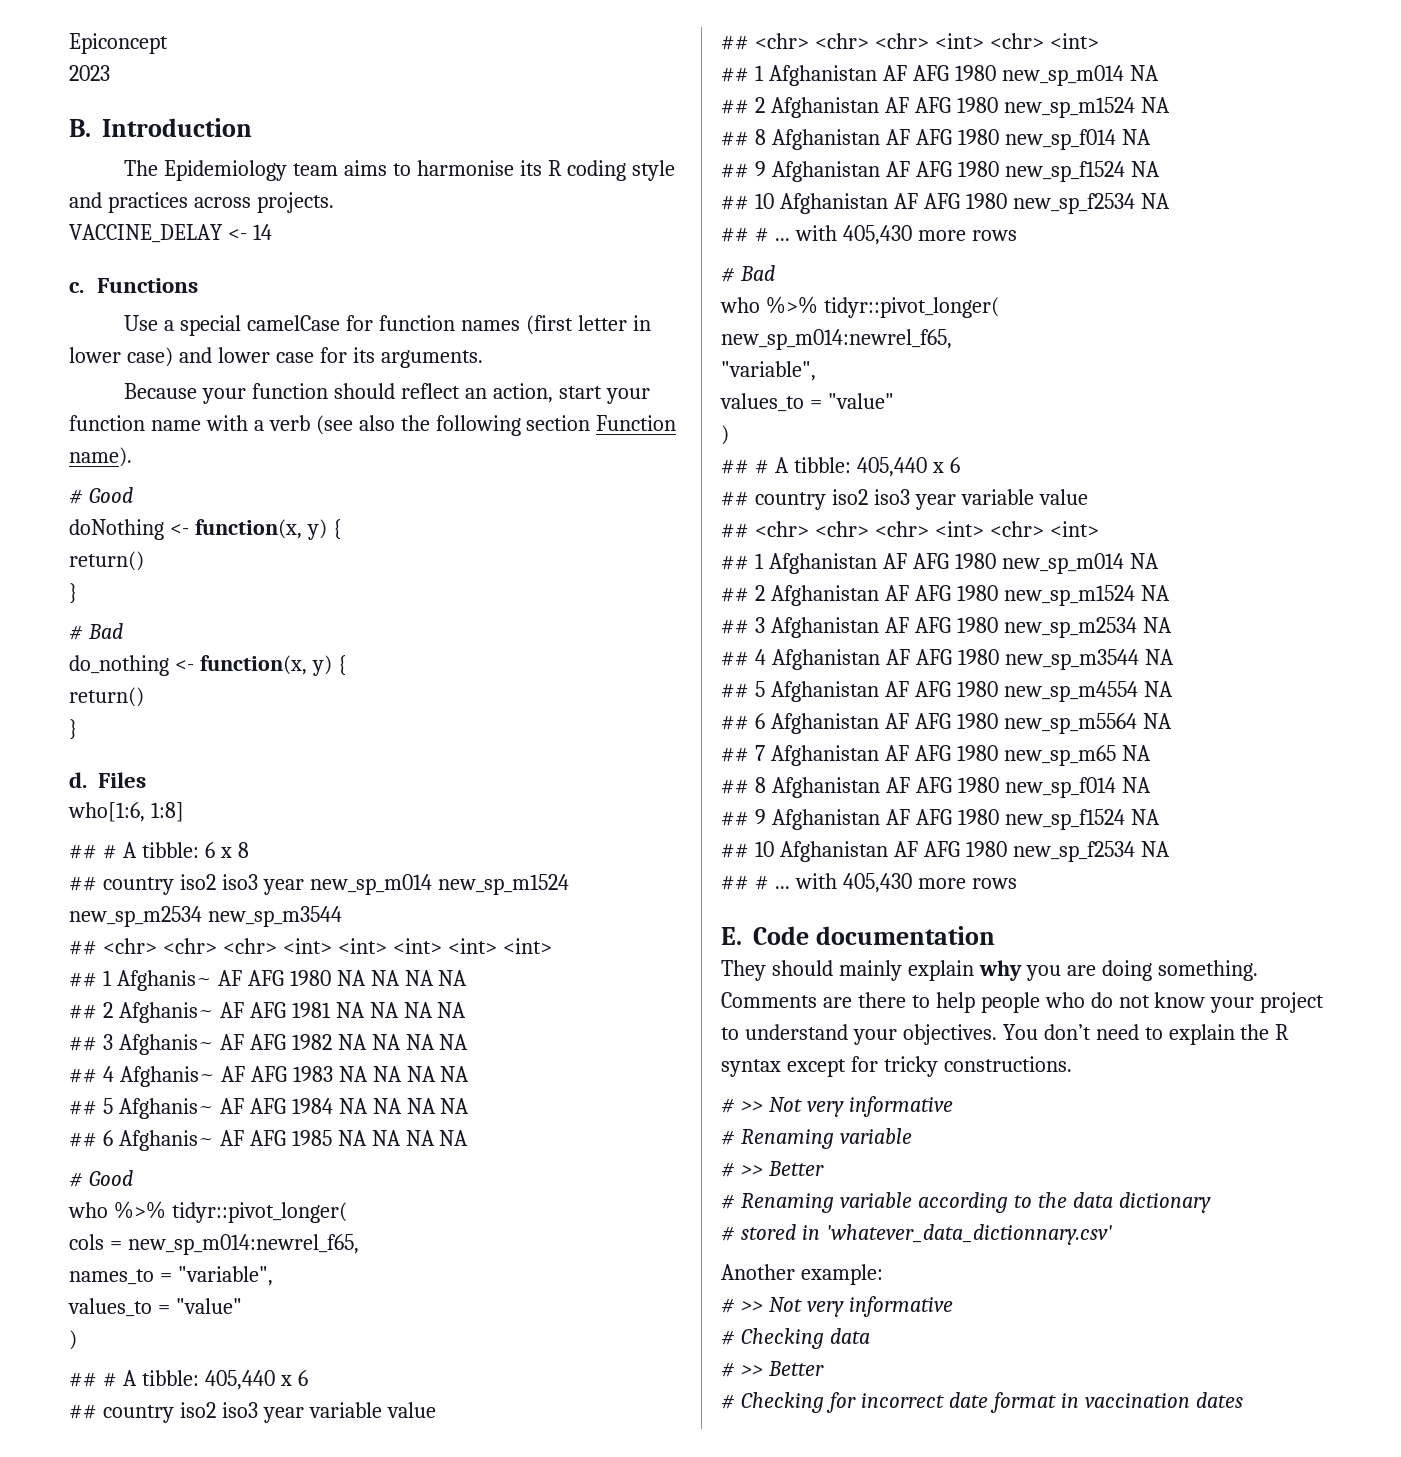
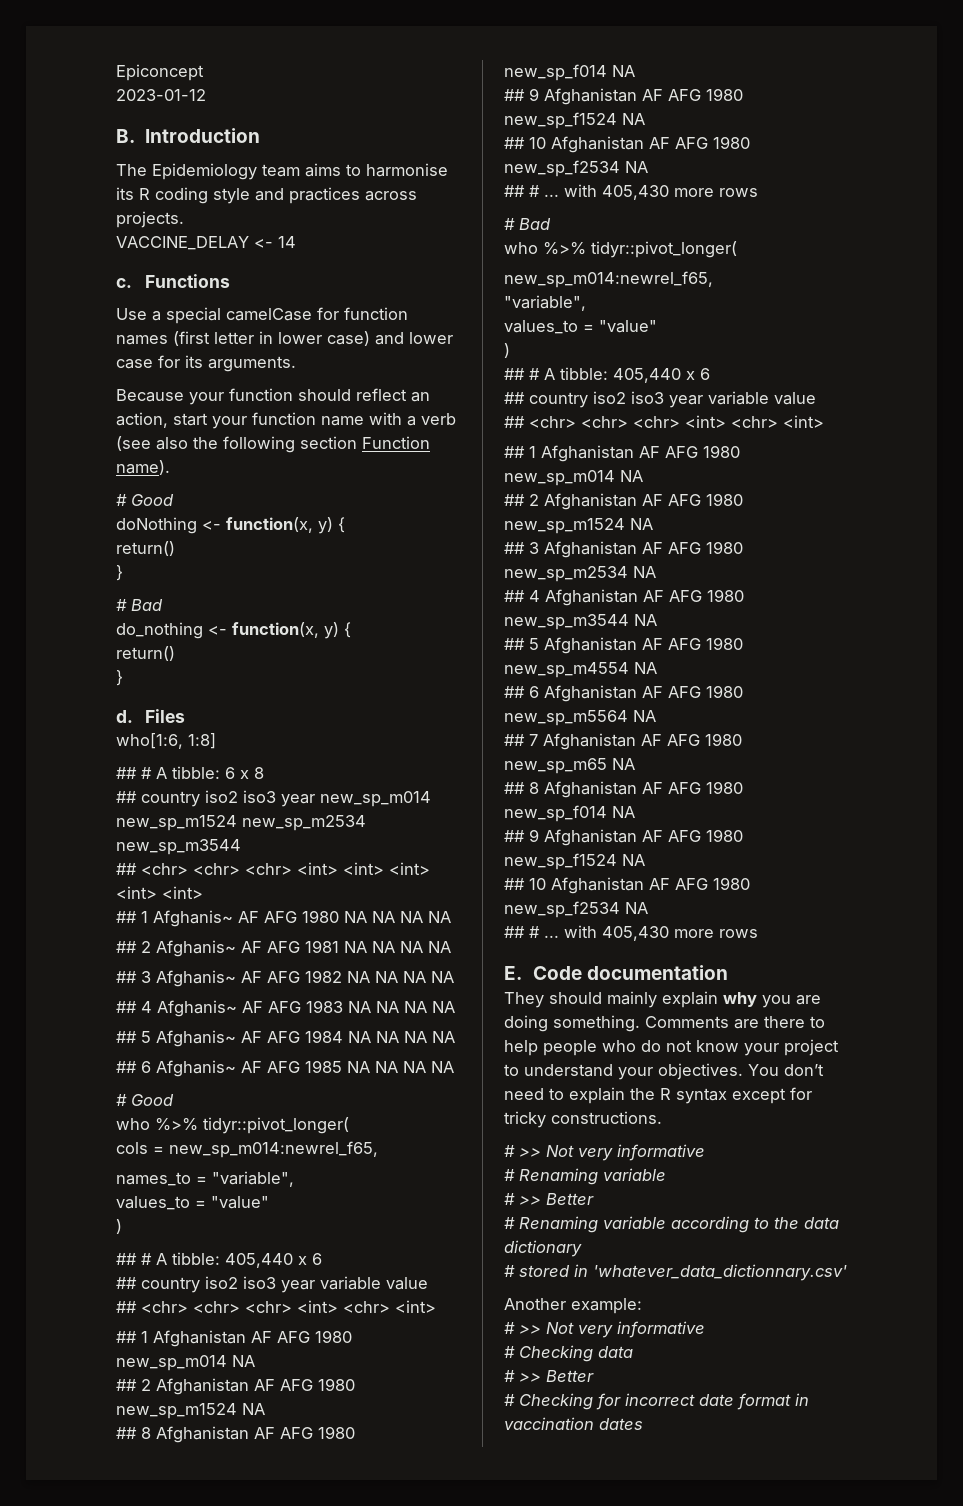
[69,65,110,81] 2023 -> [116,89,206,101] 2023-01-12

